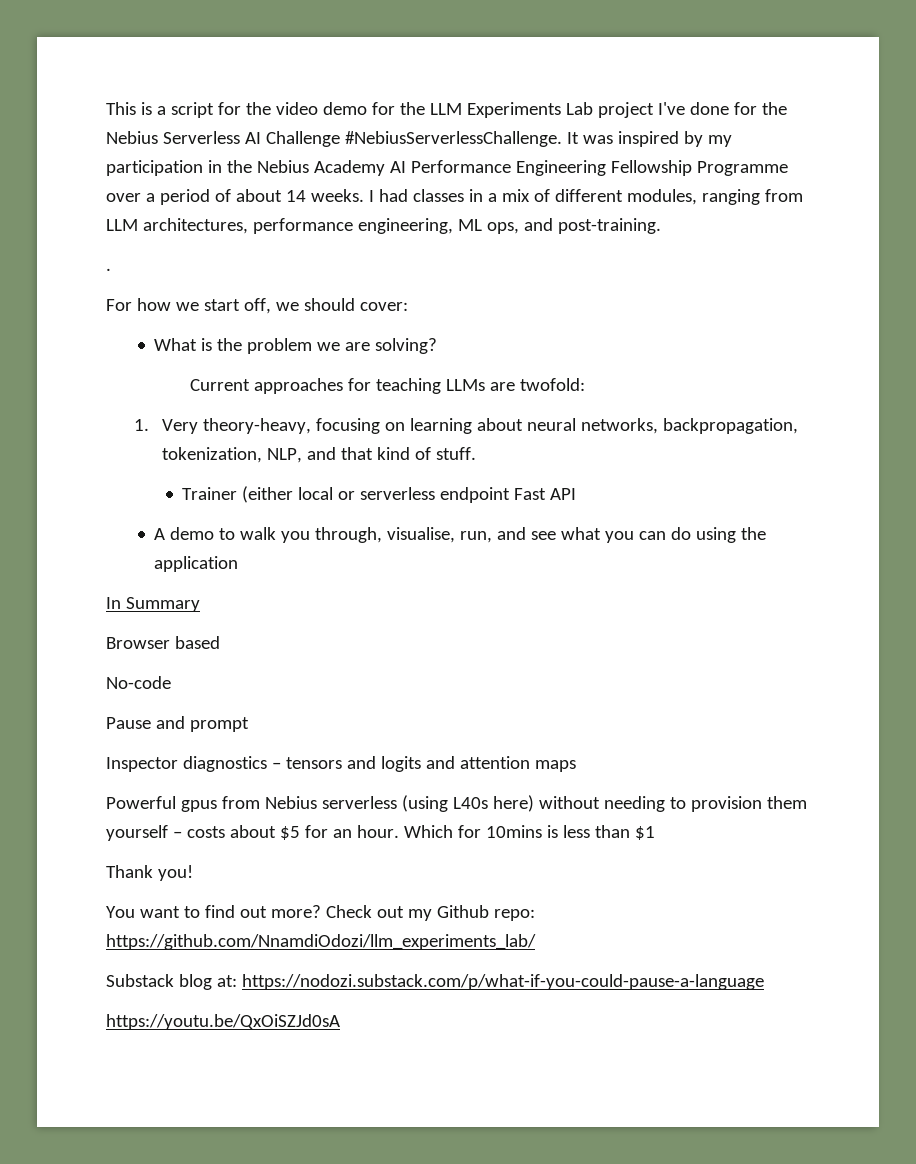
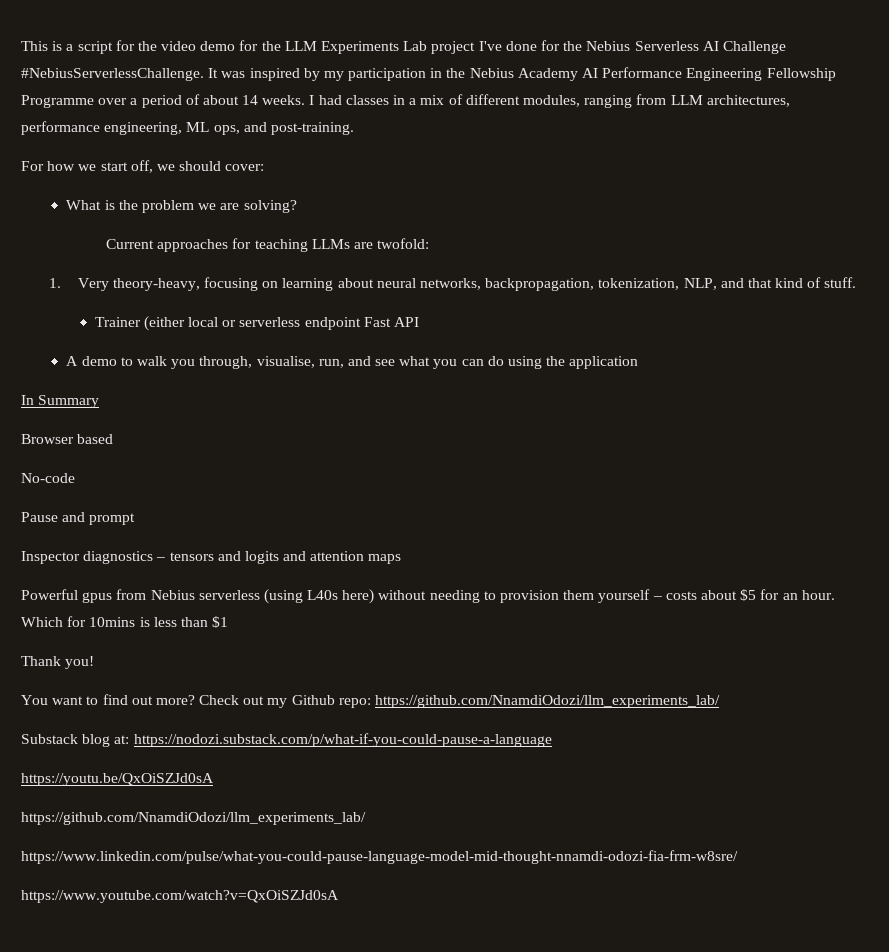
[106,268,111,271] // . -> (354, 128) none
(340, 1022) none -> [21,812,366,825] [21,850,738,864] [21,890,339,903] // https://github.com/NnamdiOdozi/llm_experiments_lab/ // https://www.linkedin.com/pulse/what-you-could-pause-language-model-mid-thought-nnamdi-odozi-fia-frm-w8sre/ // https://www.youtube.com/watch?v=QxOiSZJd0sA

